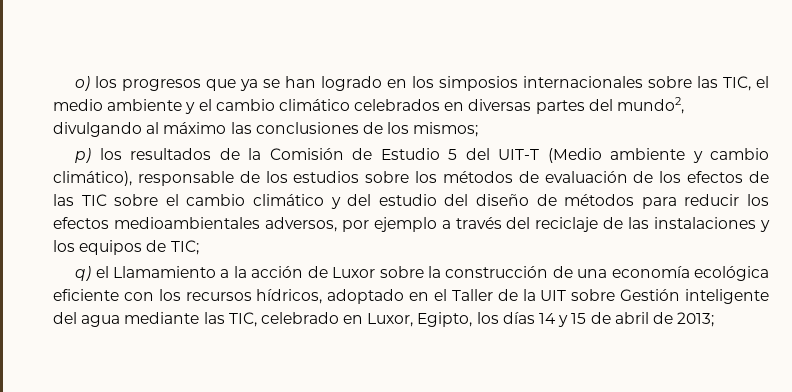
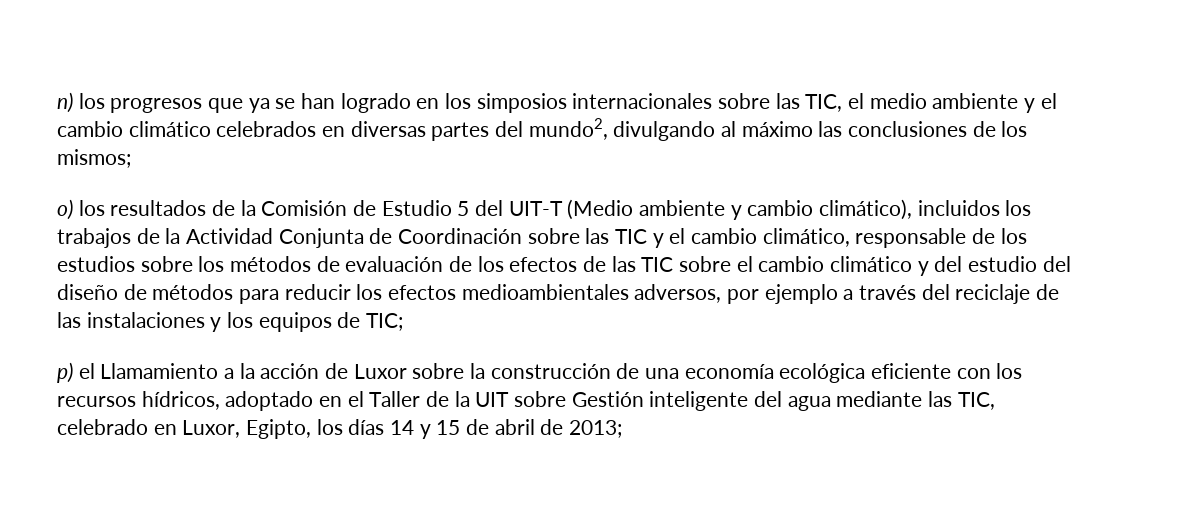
[75,76,91,91] o) -> [57,92,73,113] n)
[75,148,92,163] p) -> [57,199,73,220] o)
(132, 178) none -> [917,200,1032,216] [57,228,850,248] incluidos los trabajos de la Actividad Conjunta de Coordinación sobre las TIC y el cambio climático,
[75,266,92,281] q) -> [57,362,73,383] p)

